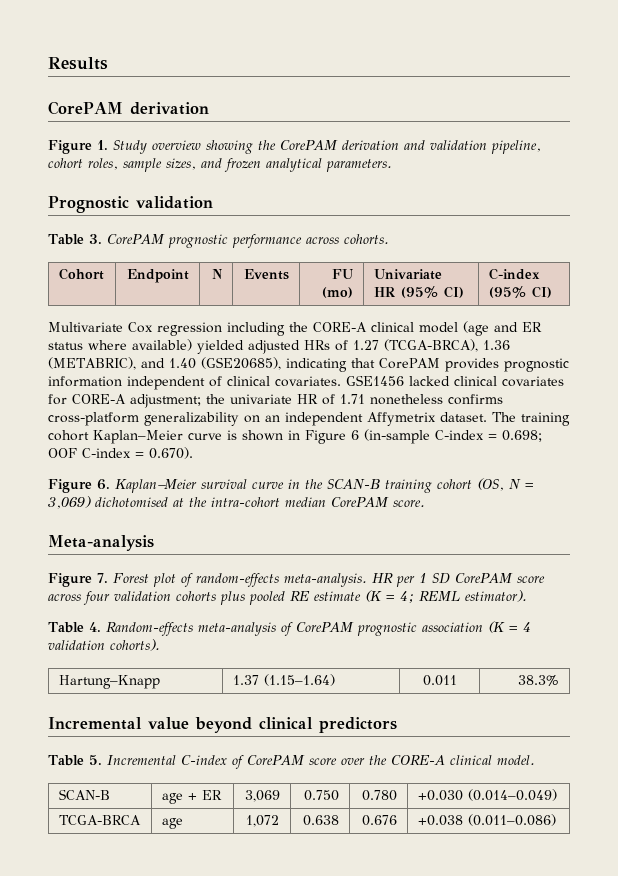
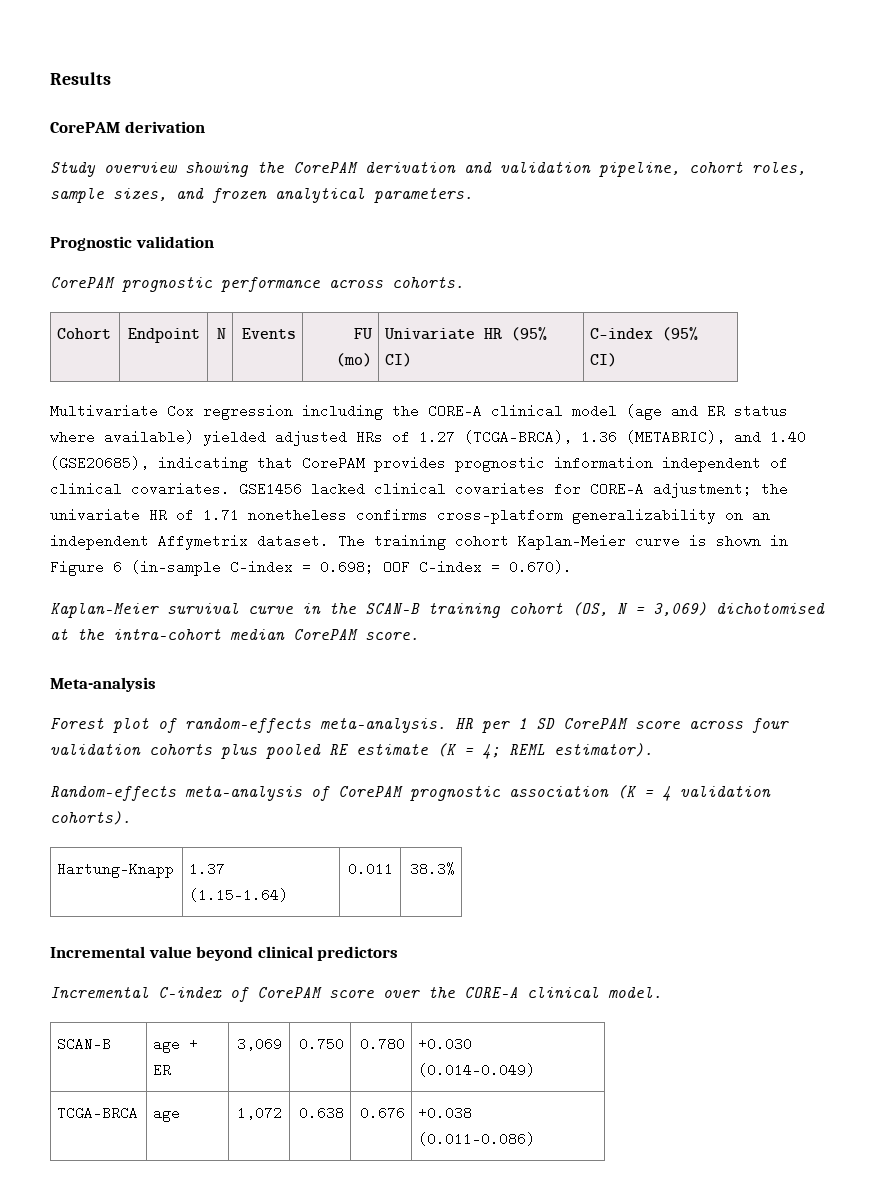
[48,140,108,154] Figure 1. -> (205, 127) none
[48,234,102,245] Table 3. -> (214, 242) none
[48,479,110,493] Figure 6. -> (572, 567) none
[48,573,108,587] Figure 7. -> (156, 684) none
[48,622,101,633] Table 4. -> (653, 750) none
[48,755,102,766] Table 5. -> (399, 953) none

